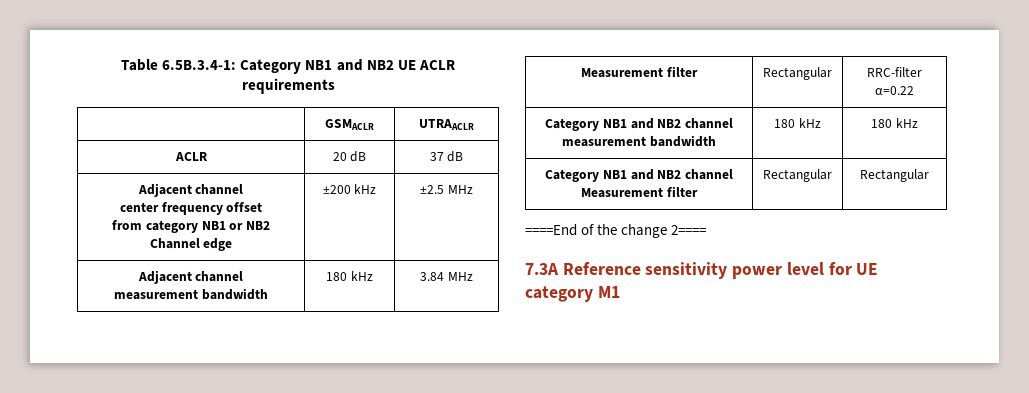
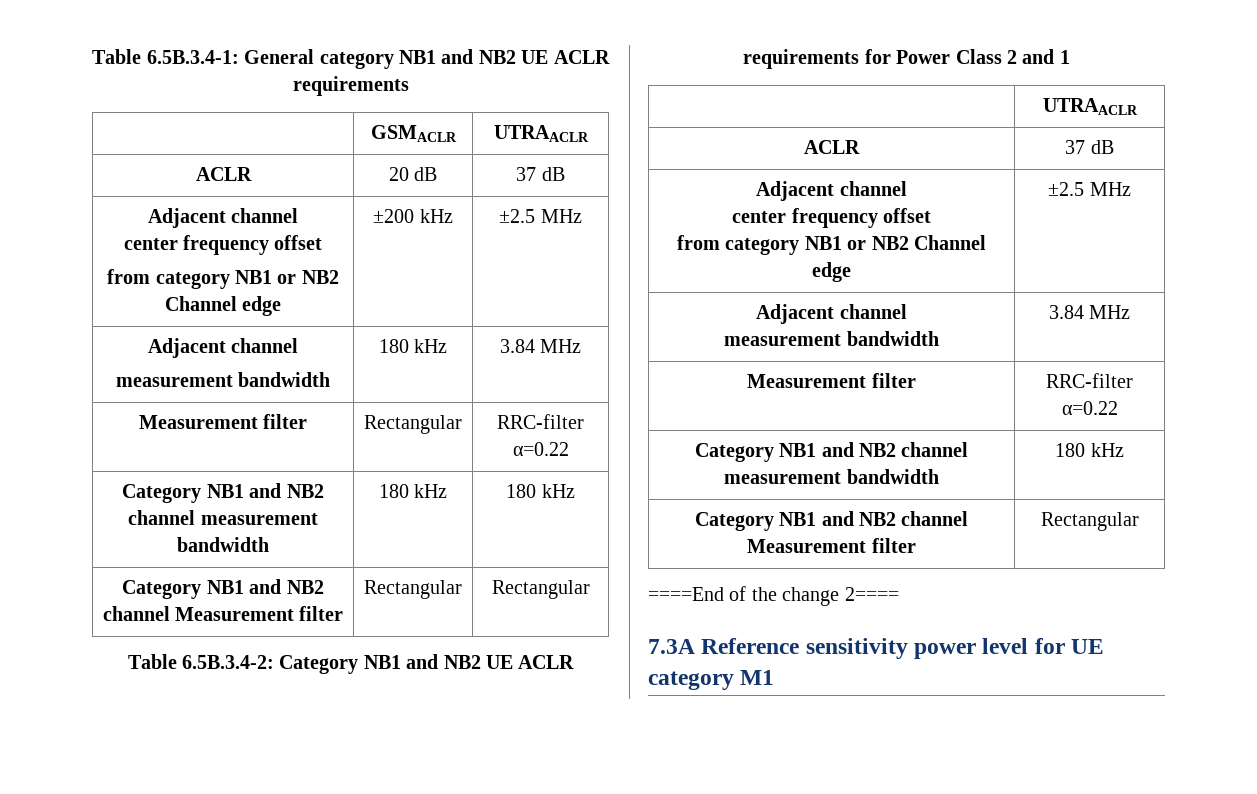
[240,59,302,74] Category -> [244,49,394,69] General category
(929, 175) none -> [127,654,575,674] [743,49,1070,69] [1042,98,1138,115] [804,140,860,154] [1065,140,1114,154] [756,181,907,201] [732,208,931,228] [677,235,986,255] [812,262,851,282] [1048,182,1131,196] [756,304,907,324] [724,331,939,346] [1048,305,1131,319] [747,373,916,388] [1046,373,1133,388] [1061,401,1118,415] [694,442,969,462] [724,469,939,484] [1055,443,1124,457] [694,511,969,531] [747,538,916,553] [1040,512,1139,531] // Table 6.5B.3.4-2: Category NB1 and NB2 UE ACLR requirements for Power Class 2 and 1 // | UTRAACLR // ACLR | 37 dB // Adjacent channel // center frequency offset // from category NB1 or NB2 Channel edge | ±2.5 MHz // Adjacent channel // measurement bandwidth | 3.84 MHz // Measurement filter | RRC-filter α=0.22 // Category NB1 and NB2 channel measurement bandwidth | 180 kHz // Category NB1 and NB2 channel Measurement filter | Rectangular

